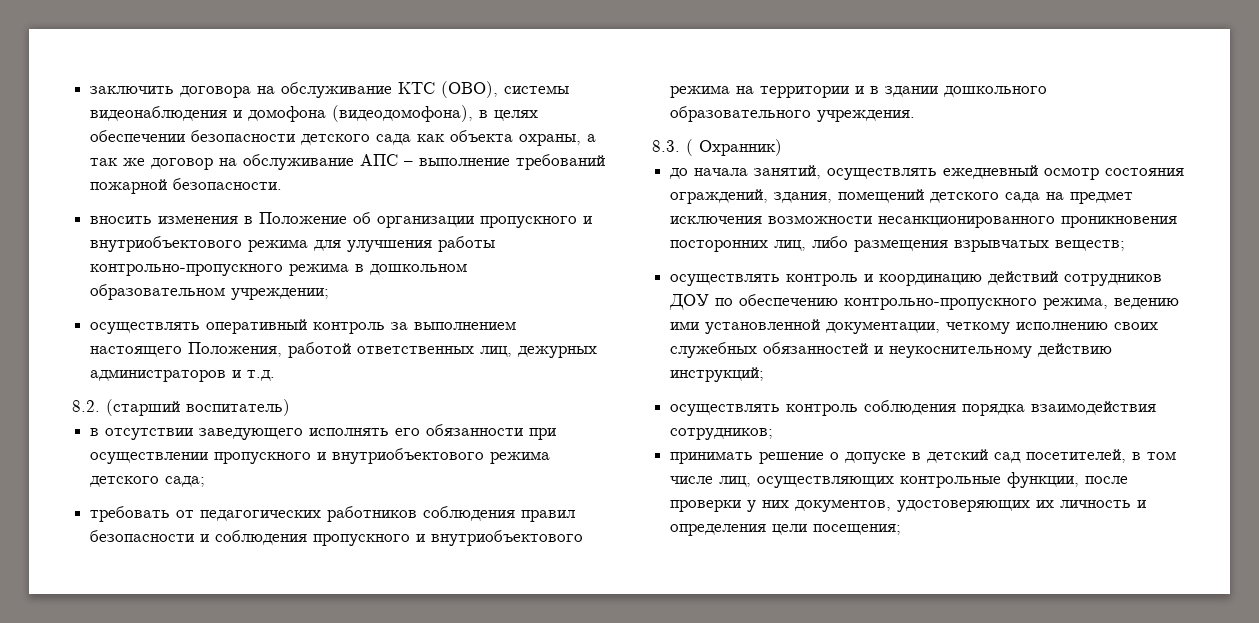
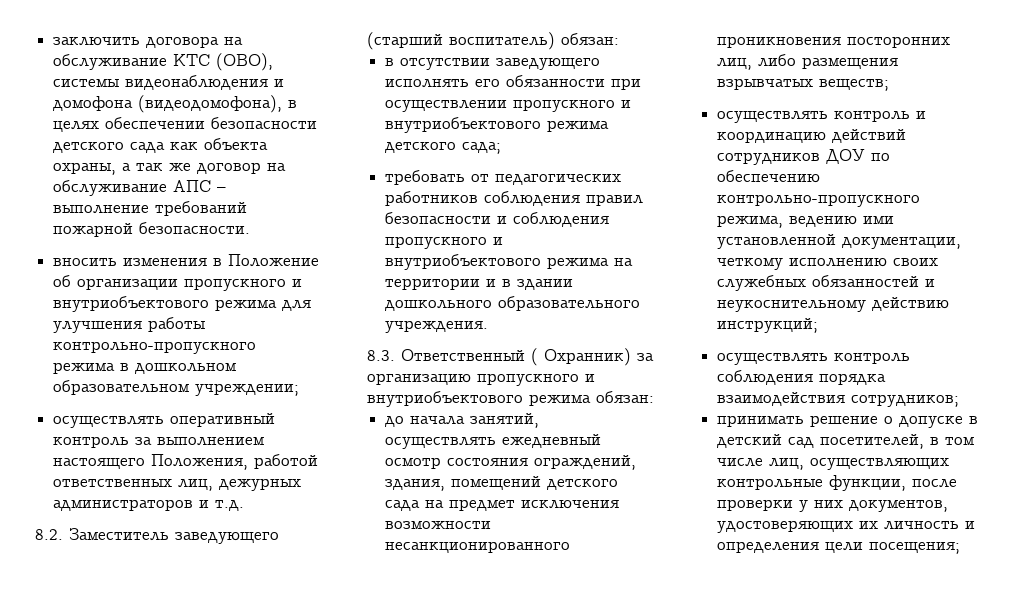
(100, 406) none -> [69,528,279,544] Заместитель заведующего
(290, 407) none -> [561,33,619,45] обязан:
(680, 146) none -> [401,349,525,361] Ответственный
(782, 147) none -> [637,353,654,361] [367,373,595,386] [367,391,654,407] за организацию пропускного и внутриобъектового режима обязан:

